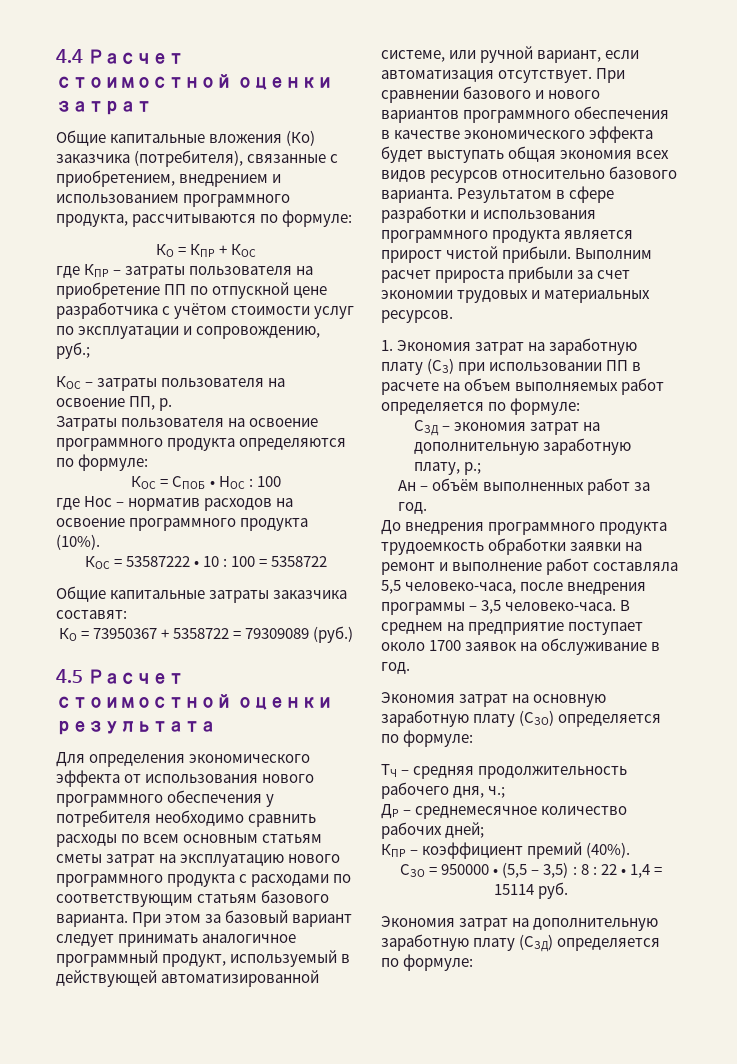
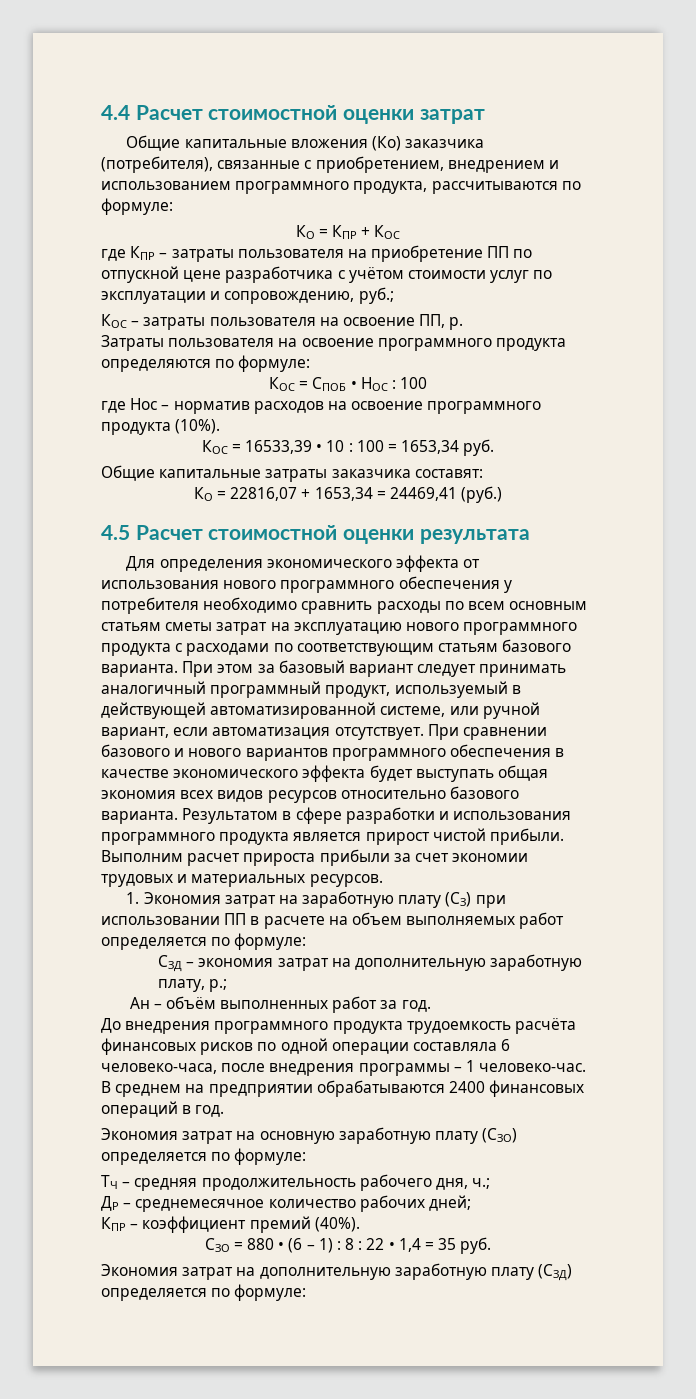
[125,556,190,567] 53587222 -> [245,440,313,454] 16533,39
[271,556,328,567] 5358722 -> [401,439,495,456] 1653,34 руб.
[92,628,310,639] 73950367 + 5358722 = 79309089 -> [230,487,457,501] 22816,07 + 1653,34 = 24469,41
[202,934,297,943] аналогичное -> [101,681,206,694] аналогичный
[488,538,643,555] [381,558,679,575] [381,580,401,594] обработки заявки на ремонт и выполнение работ составляла 5,5 -> [514,1018,576,1034] [101,1038,511,1055] расчёта финансовых рисков по одной операции составляла 6
[481,600,617,614] 3,5 человеко-часа. -> [465,1060,587,1072] 1 человеко-час.
[468,622,644,635] [381,638,648,655] предприятие поступает около 1700 заявок на обслуживание -> [208,1080,585,1097] [101,1101,178,1118] предприятии обрабатываются 2400 финансовых операций
[441,862,569,878] 950000 • (5,5 – 3,5) -> [246,1238,333,1253] 880 • (6 – 1)
[493,884,534,895] 15114 -> [438,1238,457,1250] 35

